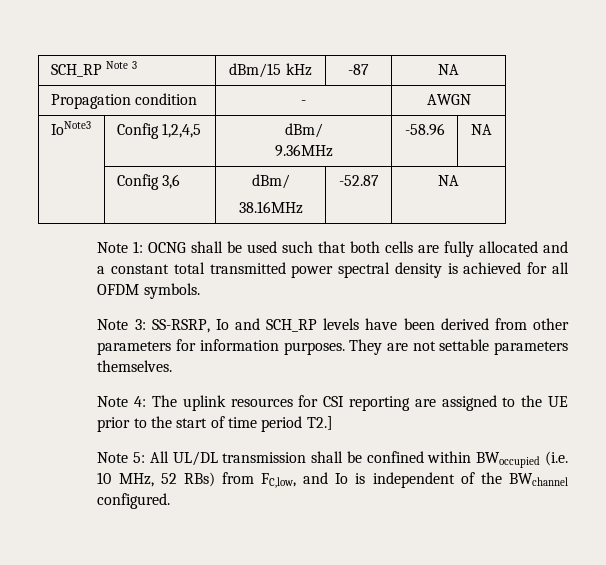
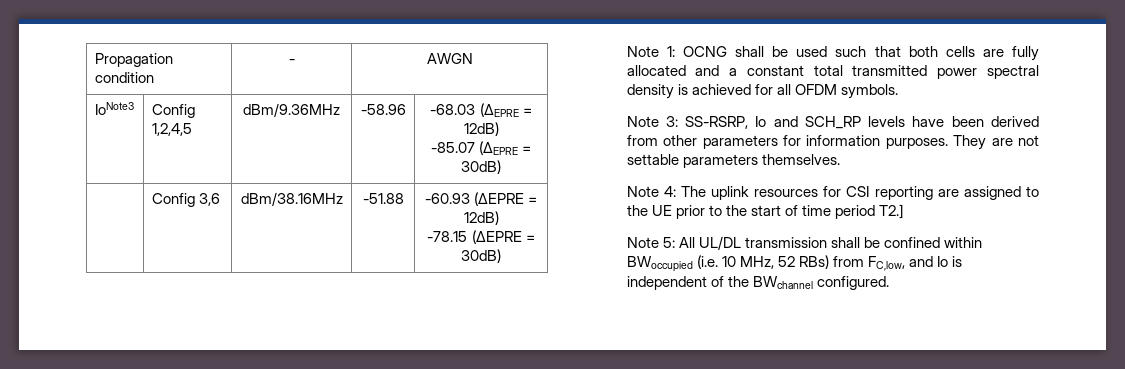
[50,61,138,77] [229,63,312,78] [348,64,369,75] [438,64,459,75] SCH_RP Note 3 | dBm/15 kHz | -87 | NA // -> (94, 60) none
[284,123,323,138] [274,144,333,157] dBm/ // 9.36MHz -> [243,103,340,117] dBm/9.36MHz
[471,124,492,135] [116,174,180,190] [251,174,290,189] [238,201,303,214] [338,175,379,186] [438,175,459,186] NA // | Config 3,6 | dBm/ // 38.16MHz | -52.87 | NA -> [430,103,532,117] [463,122,499,136] [430,141,532,155] [461,160,501,174] [151,193,220,207] [240,192,343,206] [362,193,404,204] [424,192,538,206] [463,211,499,225] [427,230,535,244] [461,249,501,263] -68.03 (ΔEPRE = 12dB) // -85.07 (ΔEPRE = 30dB) // | Config 3,6 | dBm/38.16MHz | -51.88 | -60.93 (ΔEPRE = 12dB) // -78.15 (ΔEPRE = 30dB)

